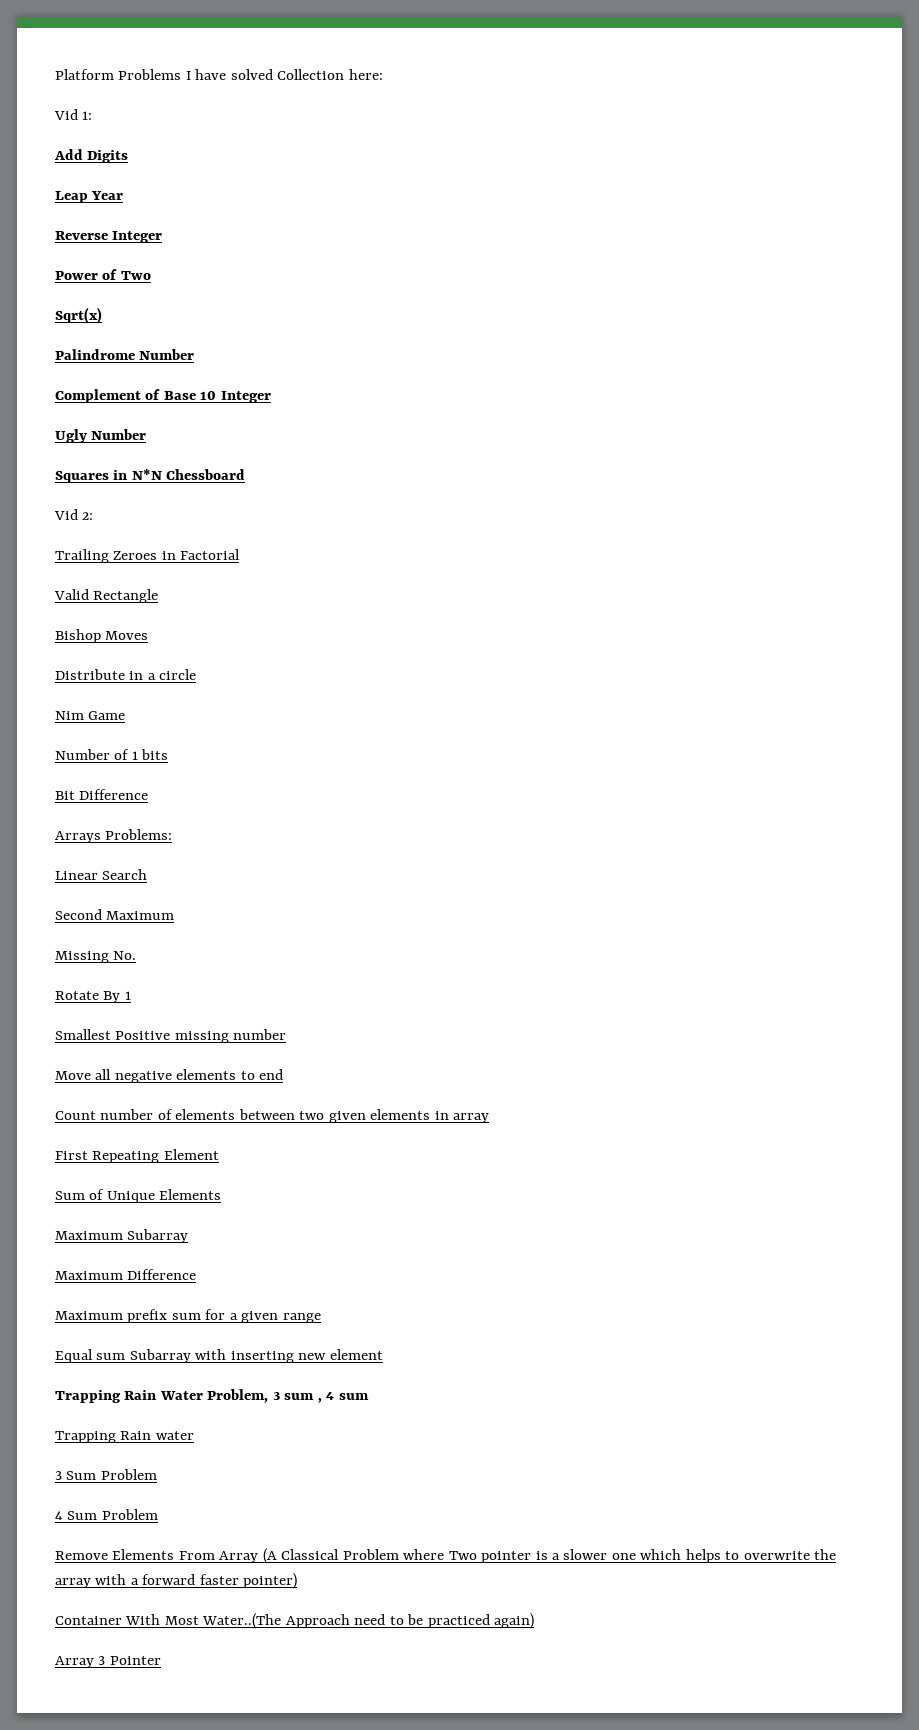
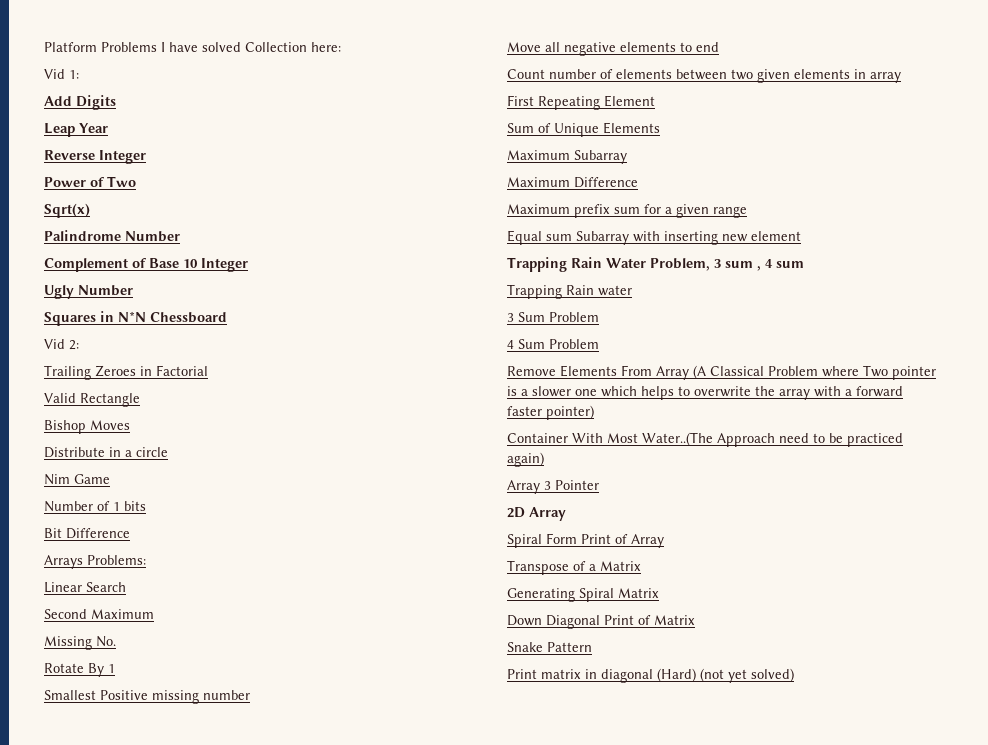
(161, 1660) none -> [507,507,566,521] [507,533,664,548] [507,560,641,575] [507,588,659,602] [507,615,695,629] [507,642,592,652] [507,668,794,683] // 2D Array // Spiral Form Print of Array // Transpose of a Matrix // Generating Spiral Matrix // Down Diagonal Print of Matrix // Snake Pattern // Print matrix in diagonal (Hard) (not yet solved)

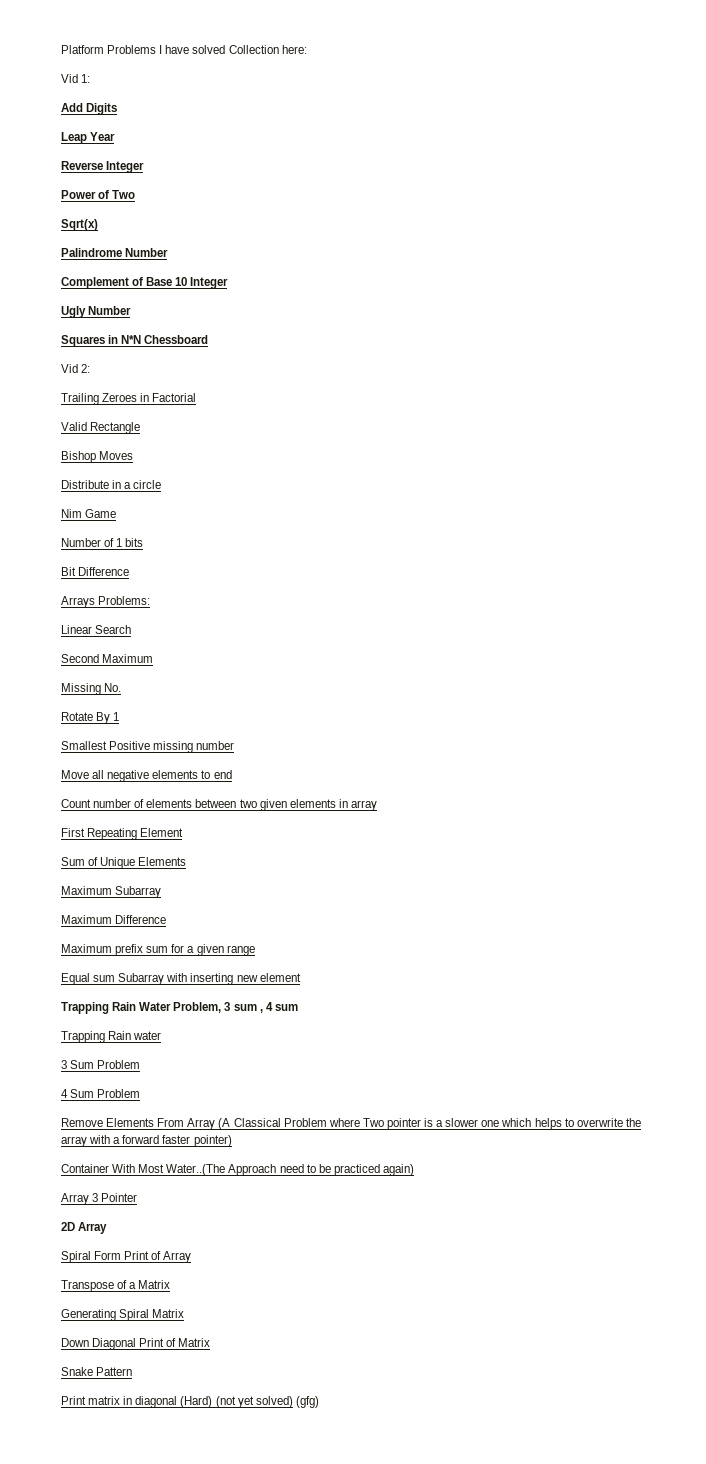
(794, 675) none -> [295,1396,319,1408] (gfg)

